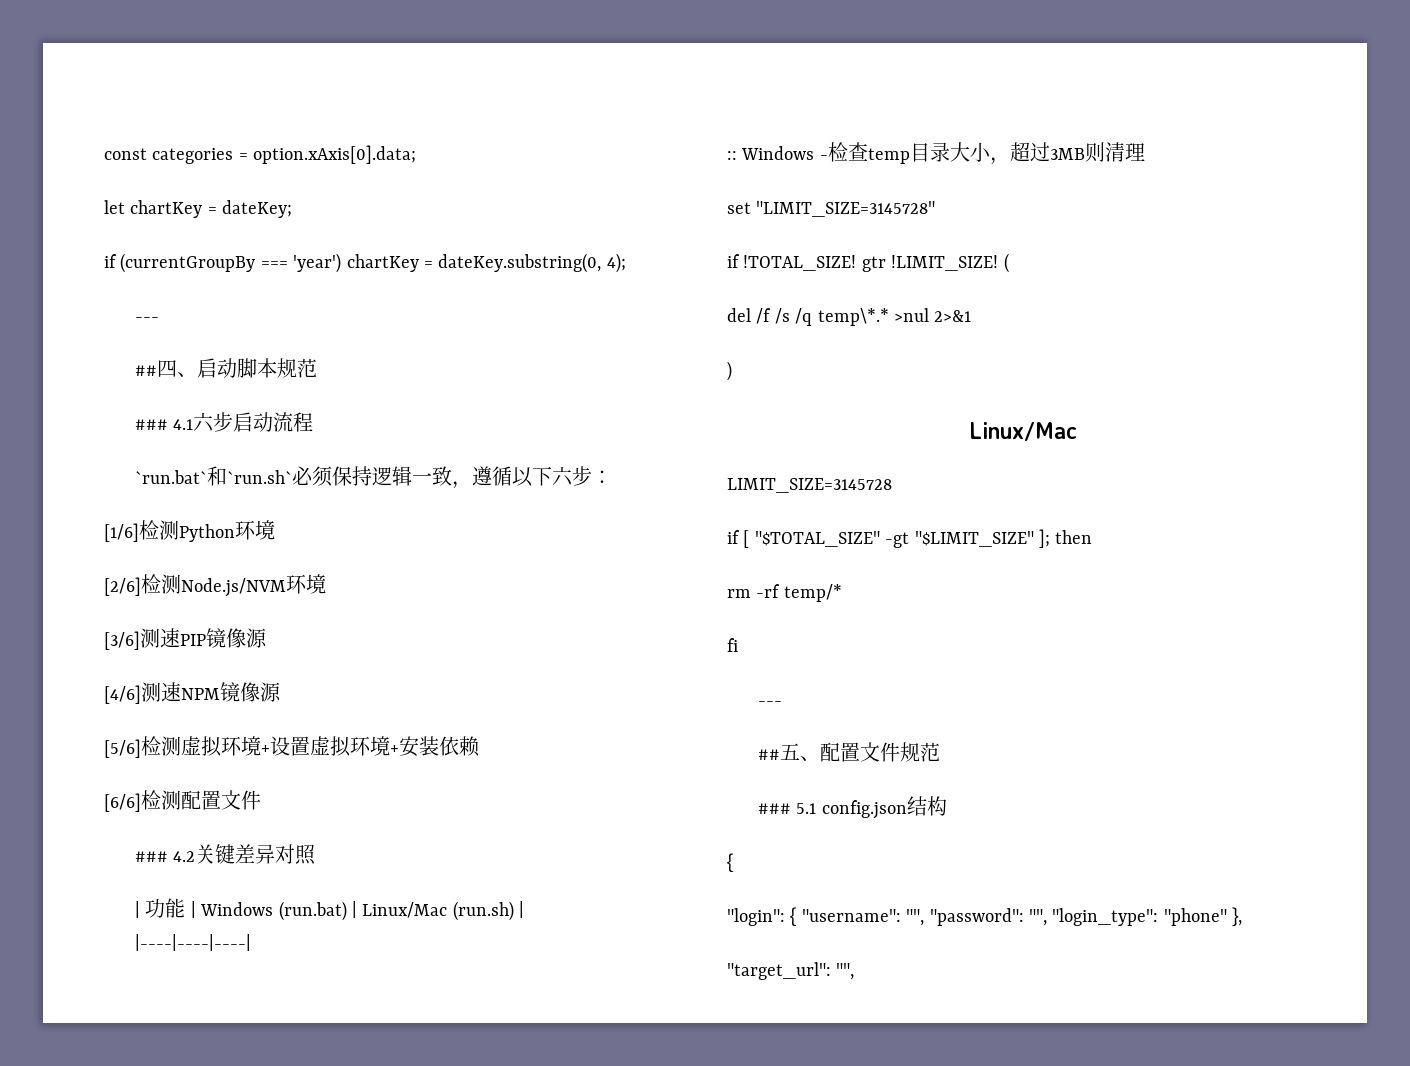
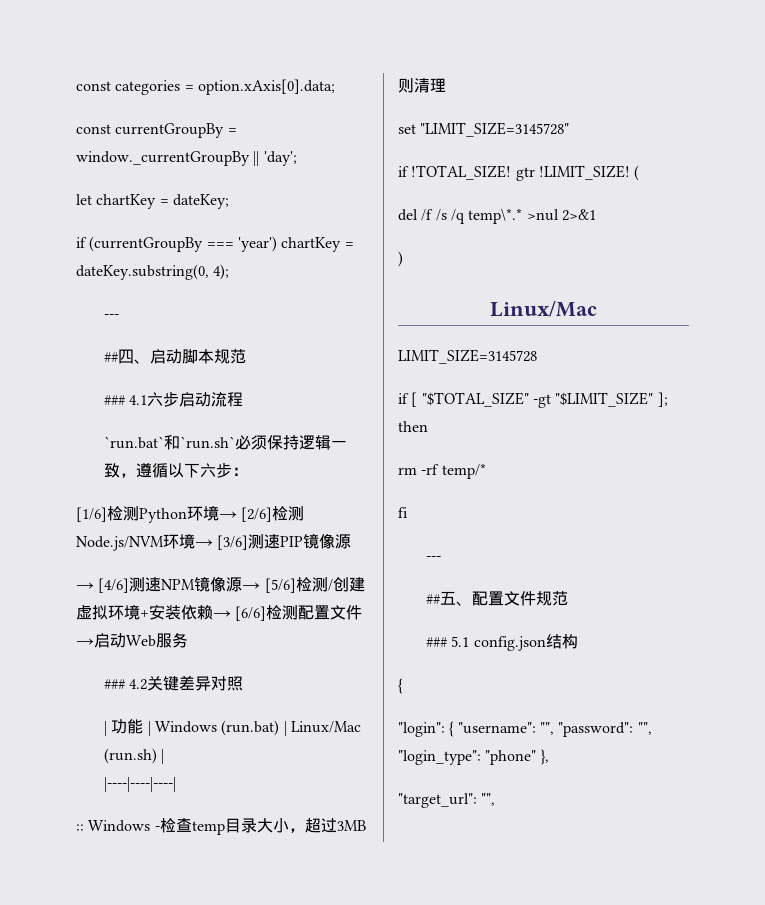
(417, 154) none -> [76,123,237,138] [76,151,297,166] // const currentGroupBy = window._currentGroupBy || 'day';
(275, 530) // -> [219,511,237,519] →
(326, 584) // -> [195,539,213,547] →
(267, 638) none -> [76,582,94,590] →
(281, 692) // -> [242,582,261,590] →
[181,736,310,757] 虚拟环境+设置 -> [327,577,365,592] /创建
(480, 746) // -> [213,610,231,618] →
(261, 800) none -> [76,632,188,648] →启动Web服务

